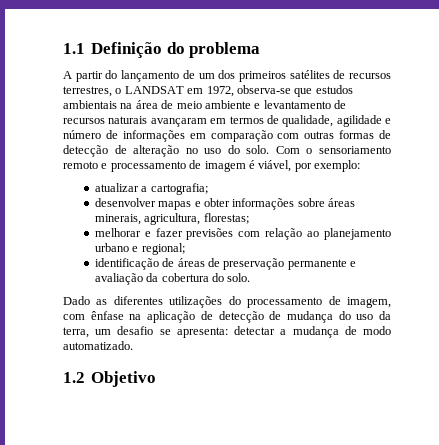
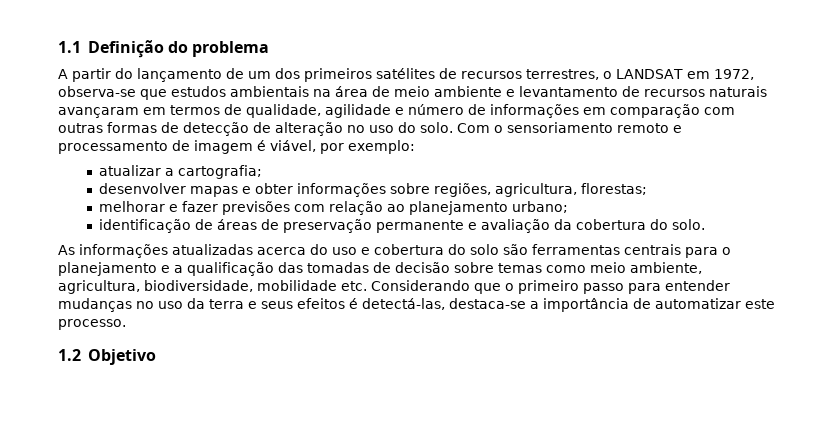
[328,198,356,207] [94,214,141,225] áreas minerais, -> [434,183,492,197] regiões,
[94,243,185,255] urbano e regional; -> [512,201,569,213] urbano;
[63,296,391,308] [63,311,391,323] [63,326,392,338] [63,341,133,350] Dado as diferentes utilizações do processamento de imagem, com ênfase na aplicação de detecção de mudança do uso da terra, um desafio se apresenta: detectar a mudança de modo automatizado. -> [58,244,731,258] [58,262,702,276] [58,280,730,294] [58,298,775,312] [58,319,126,330] As informações atualizadas acerca do uso e cobertura do solo são ferramentas centrais para o planejamento e a qualificação das tomadas de decisão sobre temas como meio ambiente, agricultura, biodiversidade, mobilidade etc. Considerando que o primeiro passo para entender mudanças no uso da terra e seus efeitos é detectá-las, destaca-se a importância de automatizar este processo.

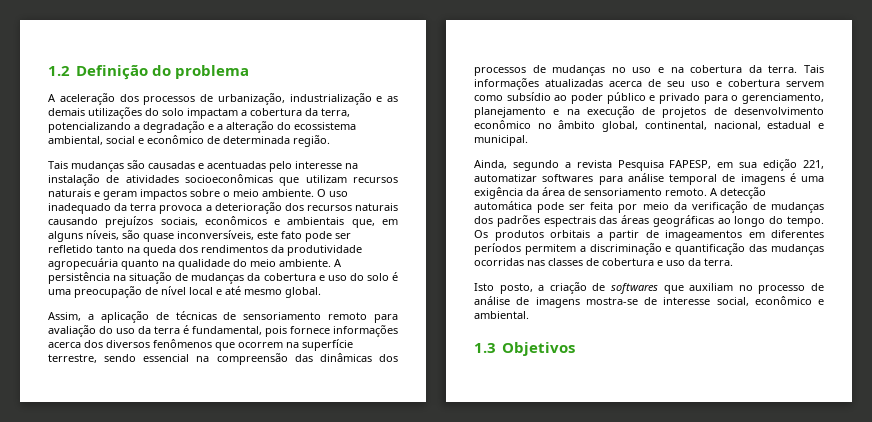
[58,41,81,53] 1.1 -> [48,66,70,76] 1.2
[72,68,754,82] [58,86,767,100] [58,104,735,118] [58,122,682,136] [58,140,415,154] [99,165,263,179] [99,183,648,197] [99,201,569,215] [99,219,706,233] [58,245,75,255] partir do lançamento de um dos primeiros satélites de recursos terrestres, o LANDSAT em 1972, observa-se que estudos ambientais na área de meio ambiente e levantamento de recursos naturais avançaram em termos de qualidade, agilidade e número de informações em comparação com outras formas de detecção de alteração no uso do solo. Com o sensoriamento remoto e processamento de imagem é viável, por exemplo: // atualizar a cartografia; // desenvolver mapas e obter informações sobre regiões, agricultura, florestas; // melhorar e fazer previsões com relação ao planejamento urbano; // identificação de áreas de preservação permanente e avaliação da cobertura do solo. // As -> [59,93,398,105] [48,107,350,119] [48,121,356,133] [48,135,330,147] [48,160,358,172] [48,174,398,186] [48,189,348,200] [48,202,398,214] [48,216,398,228] [48,230,351,242] [48,245,362,256] [48,258,342,270] [48,272,398,284] [48,286,321,298] [48,311,398,323] [48,325,398,337] [48,339,353,351] [48,353,398,365] [474,65,824,76] aceleração dos processos de urbanização, industrialização e as demais utilizações do solo impactam a cobertura da terra, potencializando a degradação e a alteração do ecossistema ambiental, social e econômico de determinada região. // Tais mudanças são causadas e acentuadas pelo interesse na instalação de atividades socioeconômicas que utilizam recursos naturais e geram impactos sobre o meio ambiente. O uso inadequado da terra provoca a deterioração dos recursos naturais causando prejuízos sociais, econômicos e ambientais que, em alguns níveis, são quase inconversíveis, este fato pode ser refletido tanto na queda dos rendimentos da produtividade agropecuária quanto na qualidade do meio ambiente. A persistência na situação de mudanças da cobertura e uso do solo é uma preocupação de nível local e até mesmo global. // Assim, a aplicação de técnicas de sensoriamento remoto para avaliação do uso da terra é fundamental, pois fornece informações acerca dos diversos fenômenos que ocorrem na superfície terrestre, sendo essencial na compreensão das dinâmicas dos processos de mudanças no uso e na cobertura da terra. Tais
[310,244,328,255] do -> [648,79,685,87] de seu
[448,244,681,255] do solo são ferramentas centrais -> [786,81,824,87] [474,92,700,104] servem como subsídio ao poder público e privado
(731, 251) none -> [742,93,824,104] gerenciamento,
[174,262,702,276] [58,280,730,294] [58,298,775,312] [58,319,126,330] [58,349,156,365] a qualificação das tomadas de decisão sobre temas como meio ambiente, agricultura, biodiversidade, mobilidade etc. Considerando que o primeiro passo para entender mudanças no uso da terra e seus efeitos é detectá-las, destaca-se a importância de automatizar este processo. // 1.2 Objetivo -> [566,106,824,118] [474,120,824,132] [474,135,528,146] [474,159,824,171] [474,173,824,185] [474,187,766,199] [474,201,824,213] [474,215,824,227] [474,230,824,241] [474,243,824,255] [474,258,733,266] [474,282,824,294] [474,296,824,308] [474,311,529,319] [474,342,575,356] na execução de projetos de desenvolvimento econômico no âmbito global, continental, nacional, estadual e municipal. // Ainda, segundo a revista Pesquisa FAPESP, em sua edição 221, automatizar softwares para análise temporal de imagens é uma exigência da área de sensoriamento remoto. A detecção automática pode ser feita por meio da verificação de mudanças dos padrões espectrais das áreas geográficas ao longo do tempo. Os produtos orbitais a partir de imageamentos em diferentes períodos permitem a discriminação e quantificação das mudanças ocorridas nas classes de cobertura e uso da terra. // Isto posto, a criação de softwares que auxiliam no processo de análise de imagens mostra-se de interesse social, econômico e ambiental. // 1.3 Objetivos

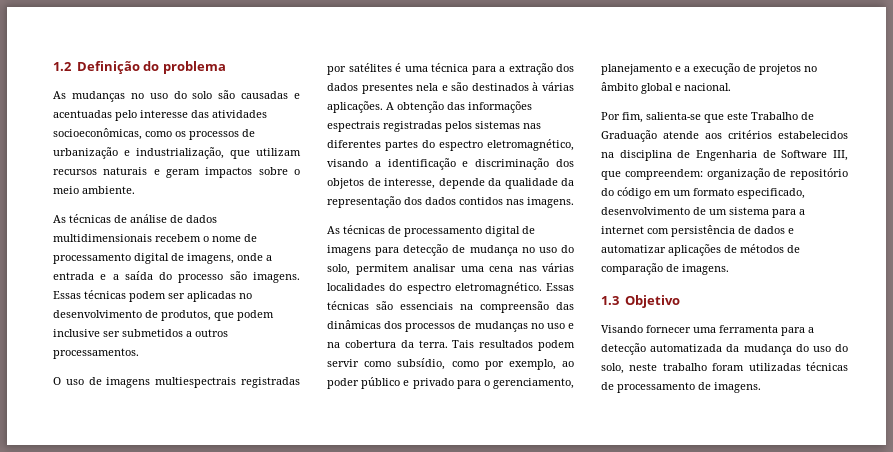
[48,93,398,105] [48,107,350,119] [48,121,356,133] [48,135,330,147] [48,161,124,172] A aceleração dos processos de urbanização, industrialização e as demais utilizações do solo impactam a cobertura da terra, potencializando a degradação e a alteração do ecossistema ambiental, social e econômico de determinada região. // Tais mudanças -> [53,91,213,102] As mudanças no uso do solo
[345,163,358,169] [48,174,273,186] na instalação de atividades socioeconômicas -> [191,110,267,118] [53,128,255,140] [53,147,224,159] das atividades socioeconômicas, como os processos de urbanização e industrialização,
[317,189,348,197] [48,202,398,214] [48,216,398,228] [48,230,351,242] [48,245,362,256] [48,258,342,270] [48,272,398,284] [48,286,321,298] [48,311,398,323] [48,325,398,337] [48,339,353,351] [48,354,190,363] O uso inadequado da terra provoca a deterioração dos recursos naturais causando prejuízos sociais, econômicos e ambientais que, em alguns níveis, são quase inconversíveis, este fato pode ser refletido tanto na queda dos rendimentos da produtividade agropecuária quanto na qualidade do meio ambiente. A persistência na situação de mudanças da cobertura e uso do solo é uma preocupação de nível local e até mesmo global. // Assim, a aplicação de técnicas de sensoriamento remoto para avaliação do uso da terra é fundamental, pois fornece informações acerca dos diversos fenômenos que ocorrem na superfície terrestre, sendo essencial -> [53,214,217,223] [53,234,257,242] [53,253,272,264] [53,271,300,283] [53,290,252,302] [53,310,274,321] [53,329,228,337] [53,348,139,359] [53,377,300,388] [327,63,574,75] [327,82,574,94] [327,101,532,113] [327,121,541,132] [327,139,574,151] [327,158,574,170] [327,178,574,189] [327,196,574,208] [327,225,535,237] [327,244,574,256] [327,263,574,275] [327,282,574,294] [327,301,453,310] // As técnicas de análise de dados multidimensionais recebem o nome de processamento digital de imagens, onde a entrada e a saída do processo são imagens. Essas técnicas podem ser aplicadas no desenvolvimento de produtos, que podem inclusive ser submetidos a outros processamentos. // O uso de imagens multiespectrais registradas por satélites é uma técnica para a extração dos dados presentes nela e são destinados à várias aplicações. A obtenção das informações espectrais registradas pelos sistemas nas diferentes partes do espectro eletromagnético, visando a identificação e discriminação dos objetos de interesse, depende da qualidade da representação dos dados contidos nas imagens. // As técnicas de processamento digital de imagens para detecção de mudança no uso do solo, permitem analisar uma cena nas várias localidades do espectro eletromagnético. Essas técnicas são essenciais
[474,78,824,90] [474,92,551,101] informações atualizadas acerca de seu uso e cobertura servem como subsídio -> [479,340,575,351] [327,358,556,370] resultados podem servir como subsídio, como por exemplo,
[566,109,580,115] na -> [684,66,690,72] a
[713,107,824,115] [474,120,824,132] [474,135,528,146] [474,159,824,171] [474,173,824,185] [474,187,766,199] [474,201,824,213] [474,215,824,227] [474,230,824,241] [474,243,824,255] [474,258,733,266] [474,282,824,294] [474,296,824,308] [474,311,529,319] [474,342,575,356] de desenvolvimento econômico no âmbito global, continental, nacional, estadual e municipal. // Ainda, segundo a revista Pesquisa FAPESP, em sua edição 221, automatizar softwares para análise temporal de imagens é uma exigência da área de sensoriamento remoto. A detecção automática pode ser feita por meio da verificação de mudanças dos padrões espectrais das áreas geográficas ao longo do tempo. Os produtos orbitais a partir de imageamentos em diferentes períodos permitem a discriminação e quantificação das mudanças ocorridas nas classes de cobertura e uso da terra. // Isto posto, a criação de softwares que auxiliam no processo de análise de imagens mostra-se de interesse social, econômico e ambiental. // 1.3 Objetivos -> [804,66,817,72] [601,82,731,94] [601,112,814,123] [601,130,848,142] [601,150,848,161] [601,168,848,180] [601,187,805,199] [601,207,805,218] [601,225,794,237] [601,244,800,256] [601,263,729,275] [601,295,680,308] [601,325,814,336] [601,343,848,355] [601,362,848,374] [601,382,761,393] no âmbito global e nacional. // Por fim, salienta-se que este Trabalho de Graduação atende aos critérios estabelecidos na disciplina de Engenharia de Software III, que compreendem: organização de repositório do código em um formato especificado, desenvolvimento de um sistema para a internet com persistência de dados e automatizar aplicações de métodos de comparação de imagens. // 1.3 Objetivo // Visando fornecer uma ferramenta para a detecção automatizada da mudança do uso do solo, neste trabalho foram utilizadas técnicas de processamento de imagens.

